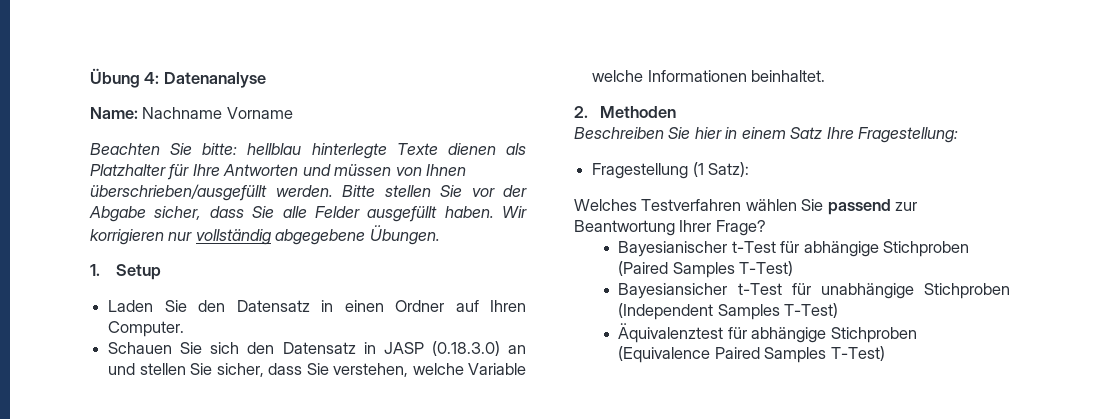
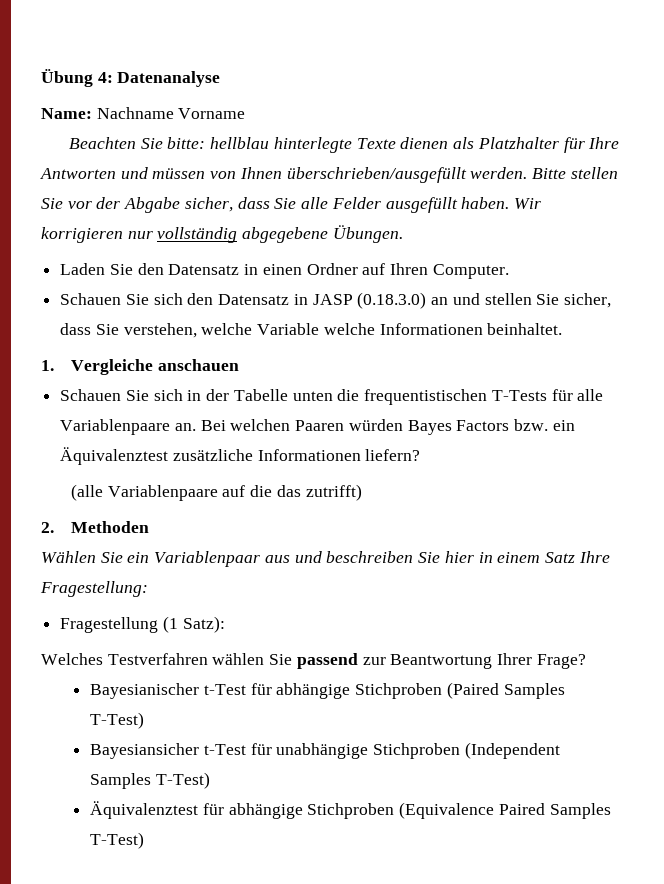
[90,264,162,280] // 1. Setup -> (403, 234) none
[574,106,677,118] [574,127,664,139] 2. Methoden // Beschreiben -> [41,359,239,375] [60,389,604,405] [60,419,575,435] [60,447,421,465] [70,484,362,501] [41,521,149,533] [41,551,414,567] 1. Vergleiche anschauen // Schauen Sie sich in der Tabelle unten die frequentistischen T-Tests für alle Variablenpaare an. Bei welchen Paaren würden Bayes Factors bzw. ein Äquivalenztest zusätzliche Informationen liefern? // (alle Variablenpaare auf die das zutrifft) // 2. Methoden // Wählen Sie ein Variablenpaar aus und beschreiben

